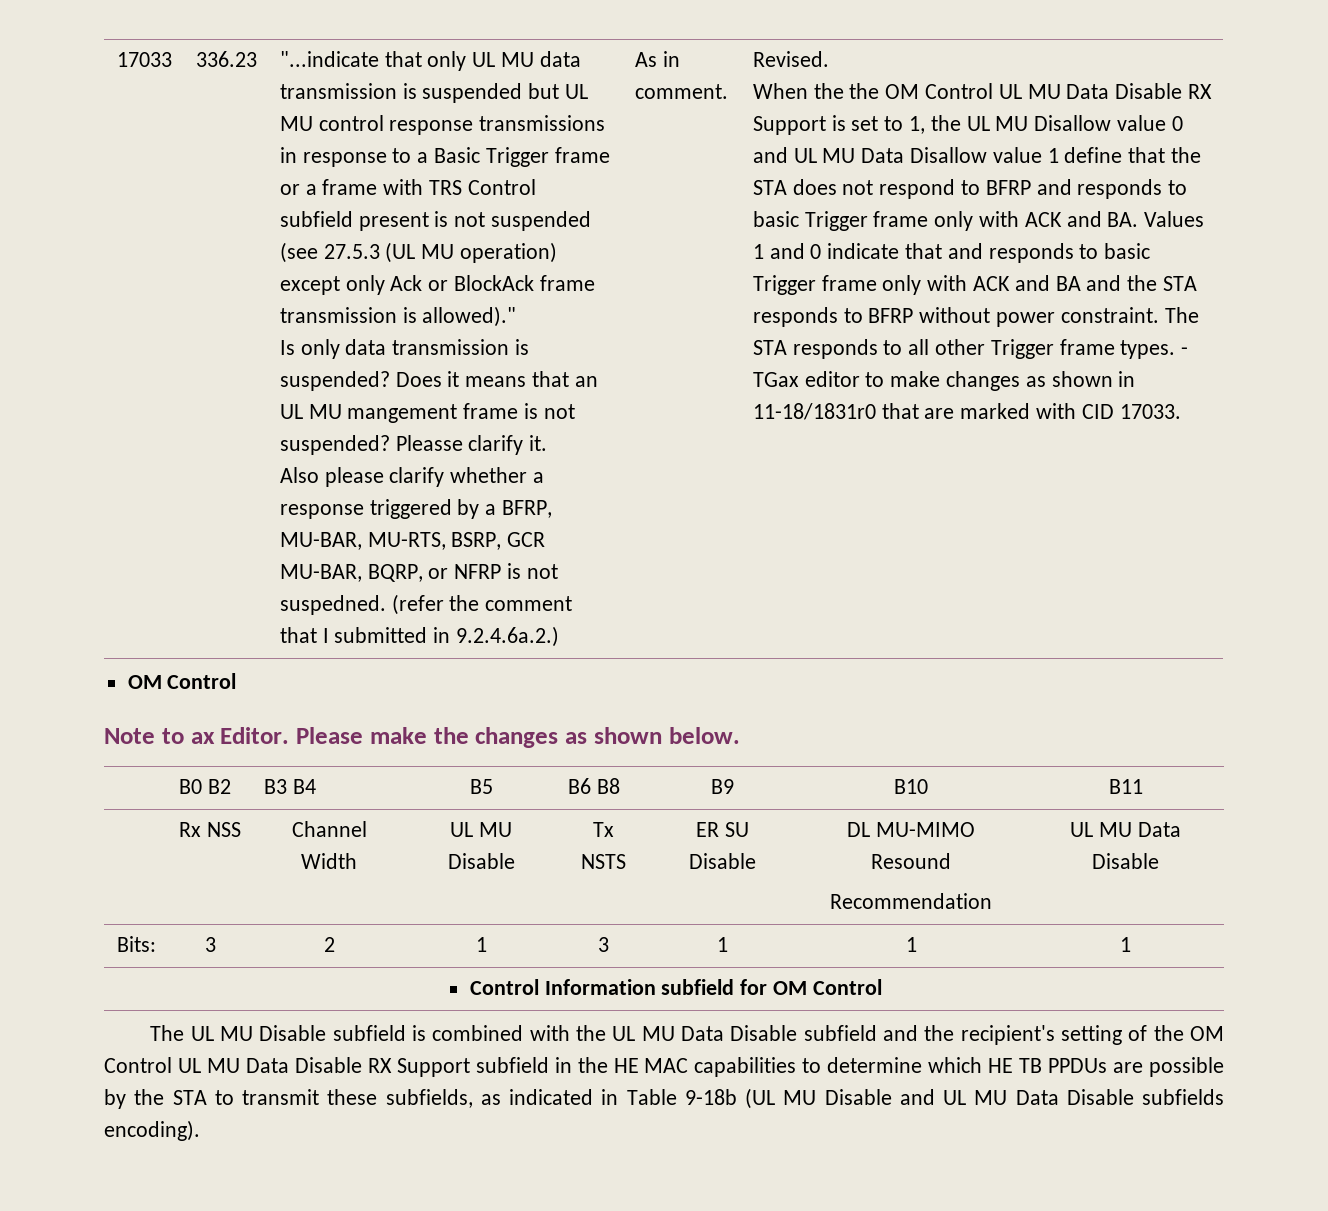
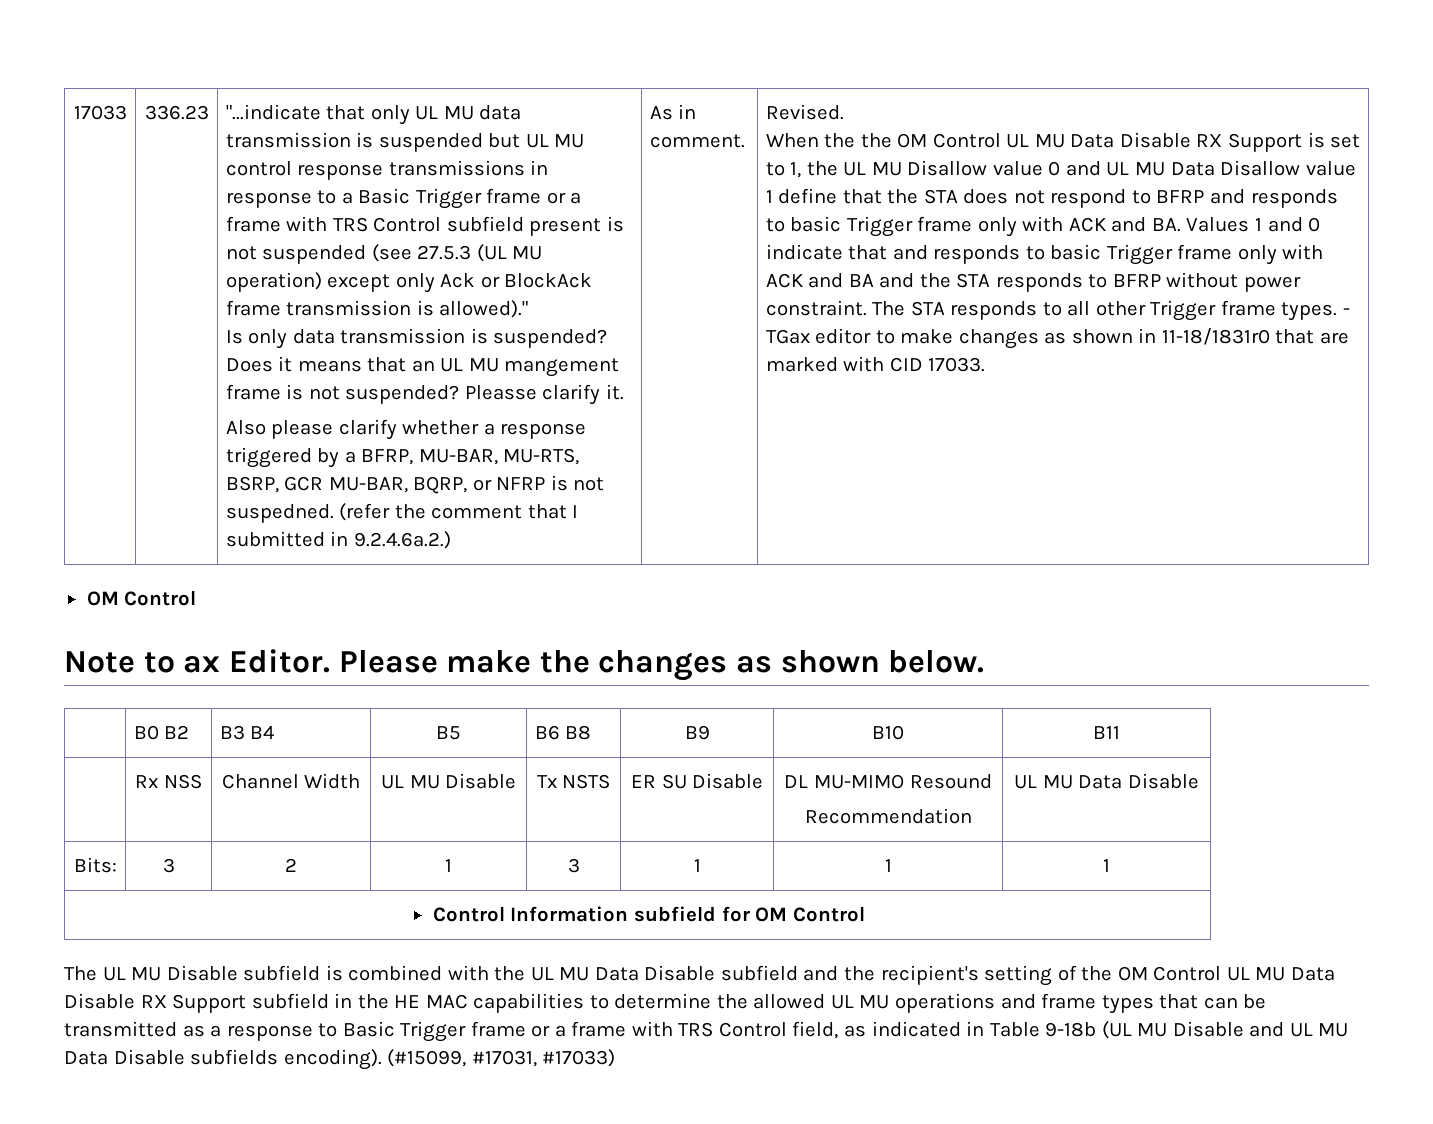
[928,1057,1225,1077] [104,1089,473,1109] which HE TB PPDUs are possible by the STA to transmit these subfields, -> [716,993,1267,1014] [64,1021,839,1042] the allowed UL MU operations and frame types that can be transmitted as a response to Basic Trigger frame or a frame with TRS Control field,
(200, 1130) none -> [387,1049,616,1067] (#15099, #17031, #17033)

